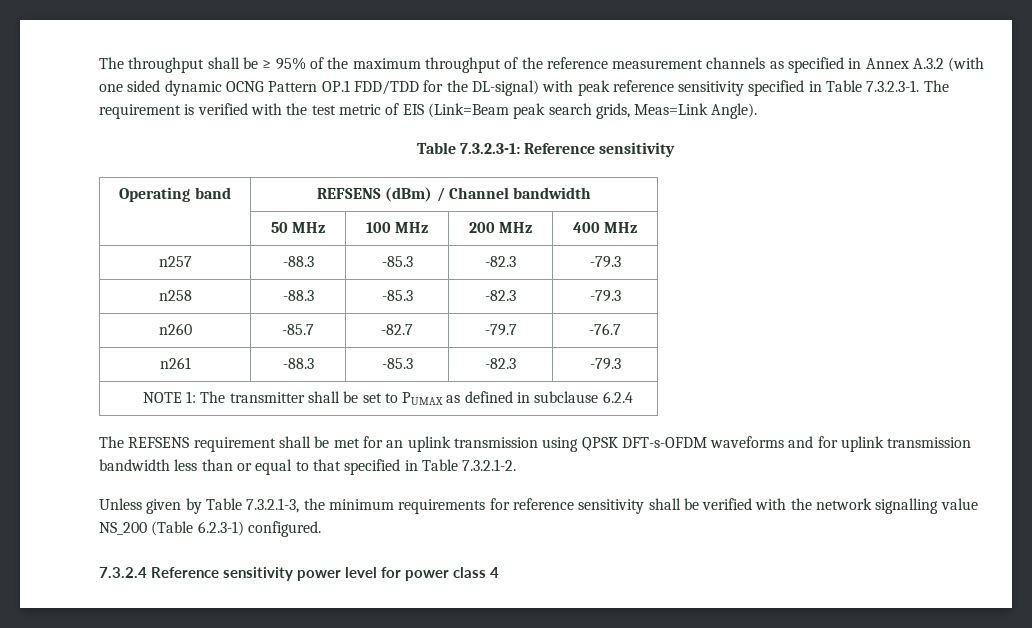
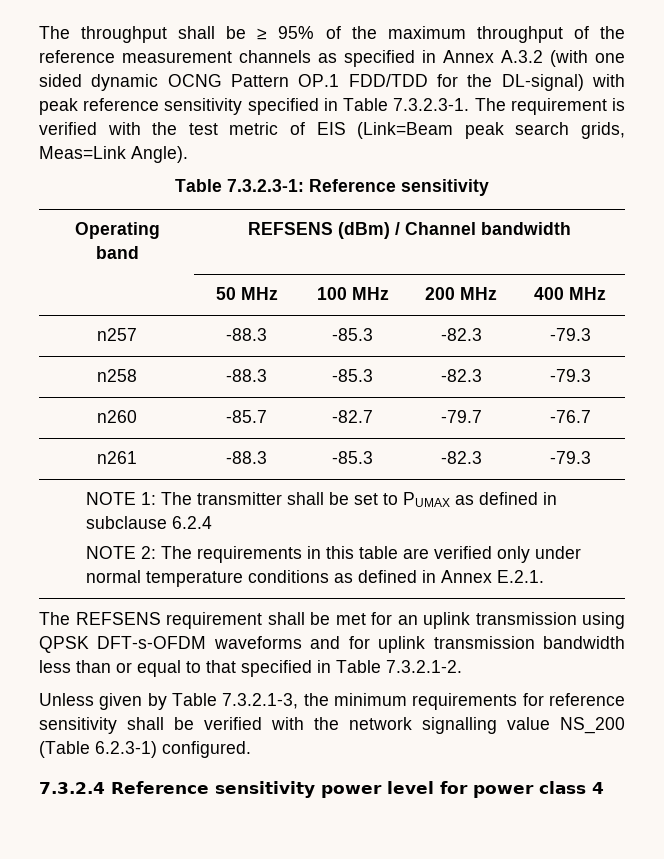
(633, 397) none -> [85,546,581,563] [85,570,544,587] // NOTE 2: The requirements in this table are verified only under normal temperature conditions as defined in Annex E.2.1.

